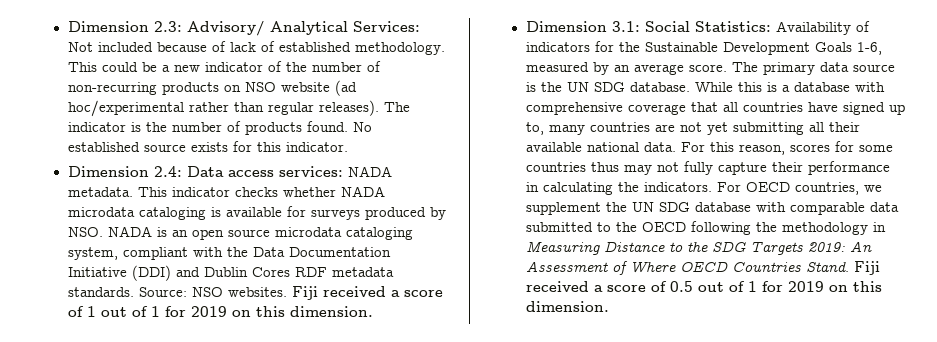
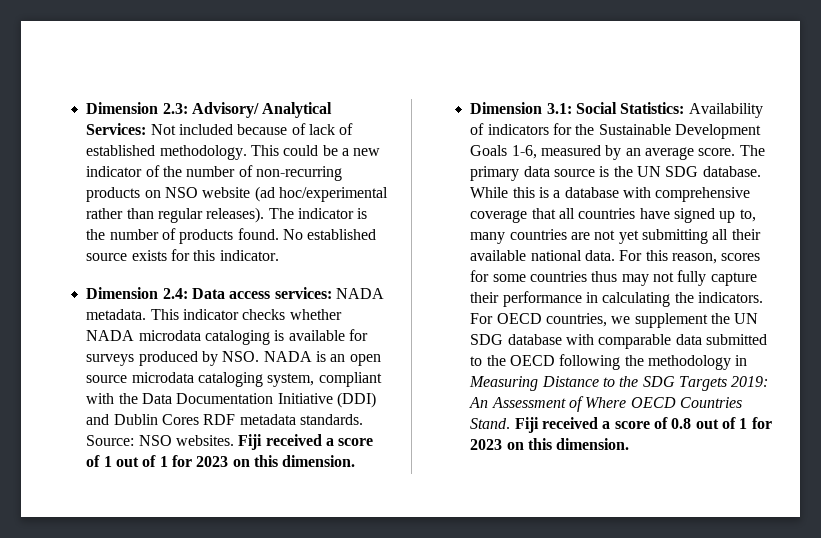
[190,306,227,317] 2019 -> [196,456,229,467] 2023
[669,281,824,292] 0.5 out of 1 for 2019 -> [671,417,772,429] [470,439,503,450] 0.8 out of 1 for 2023

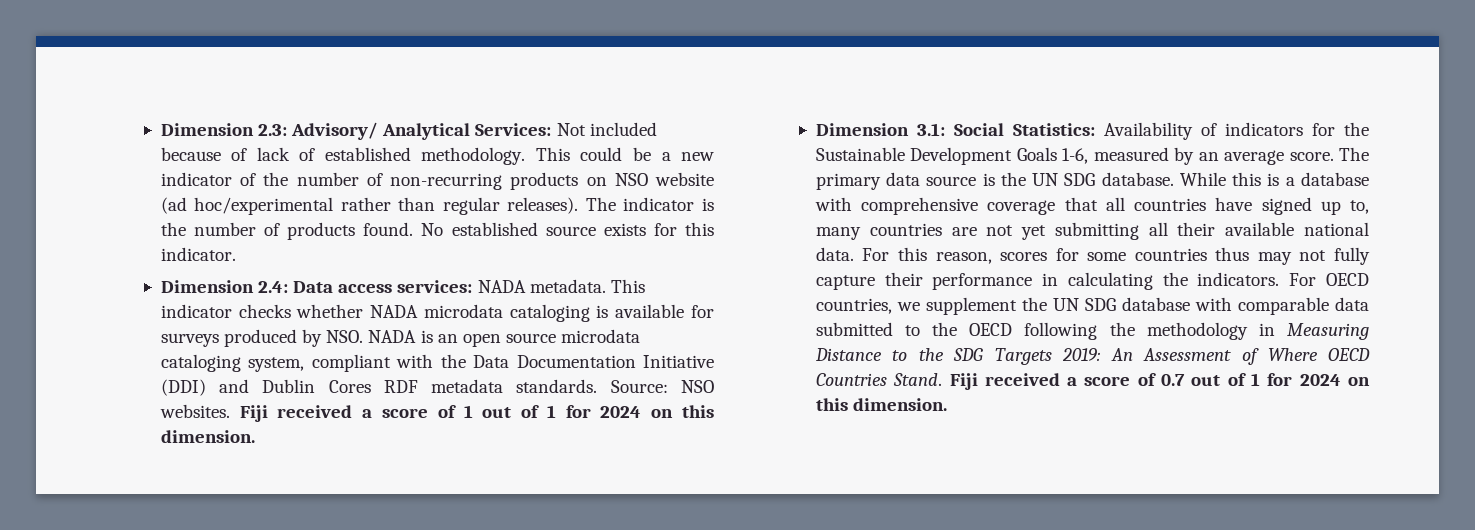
[196,456,229,467] 2023 -> [600,406,642,418] 2024
[671,417,772,429] [470,439,503,450] 0.8 out of 1 for 2023 -> [1161,373,1341,386] 0.7 out of 1 for 2024

